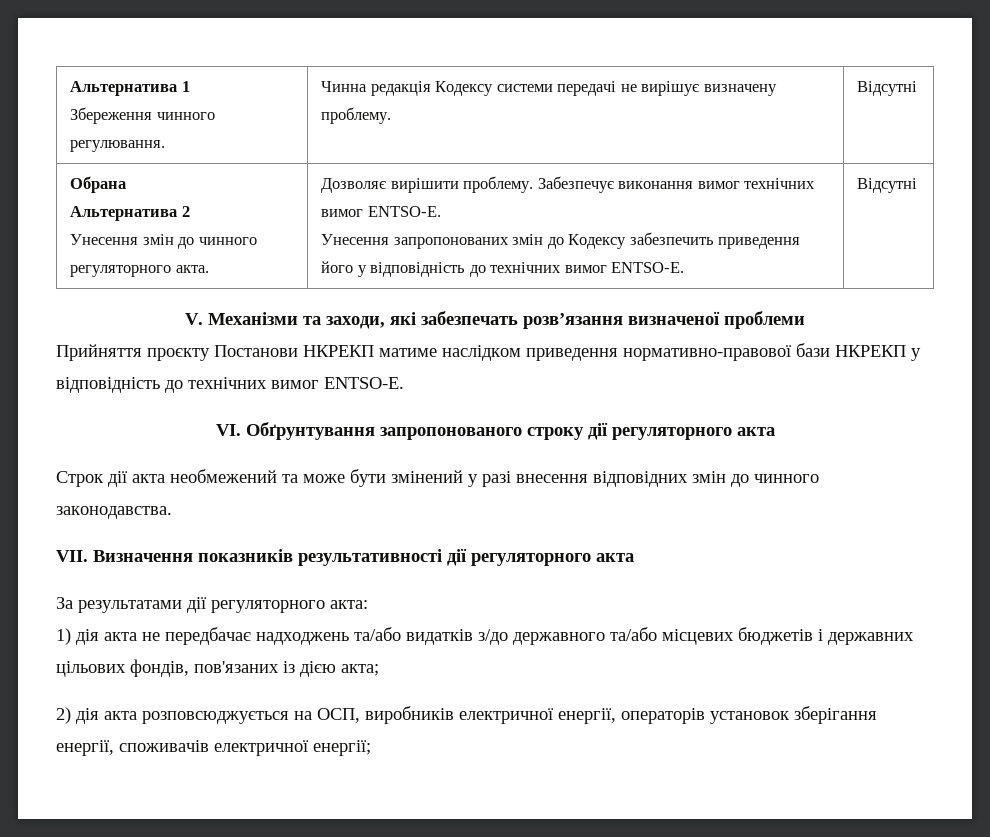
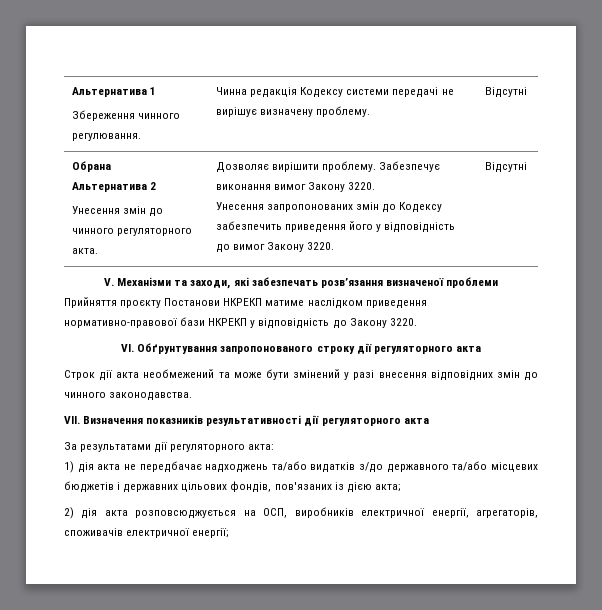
[744,178,816,189] [321,206,441,217] технічних вимог ENTSO-E. -> [308,182,376,192] Закону 3220.
[490,262,685,273] технічних вимог ENTSO-E. -> [233,242,335,252] вимог Закону 3220.
[188,377,404,389] технічних вимог ENTSO-E. -> [349,318,417,328] Закону 3220.
[621,706,877,724] [56,740,114,756] операторів установок зберігання енергії, -> [476,508,538,518] агрегаторів,

